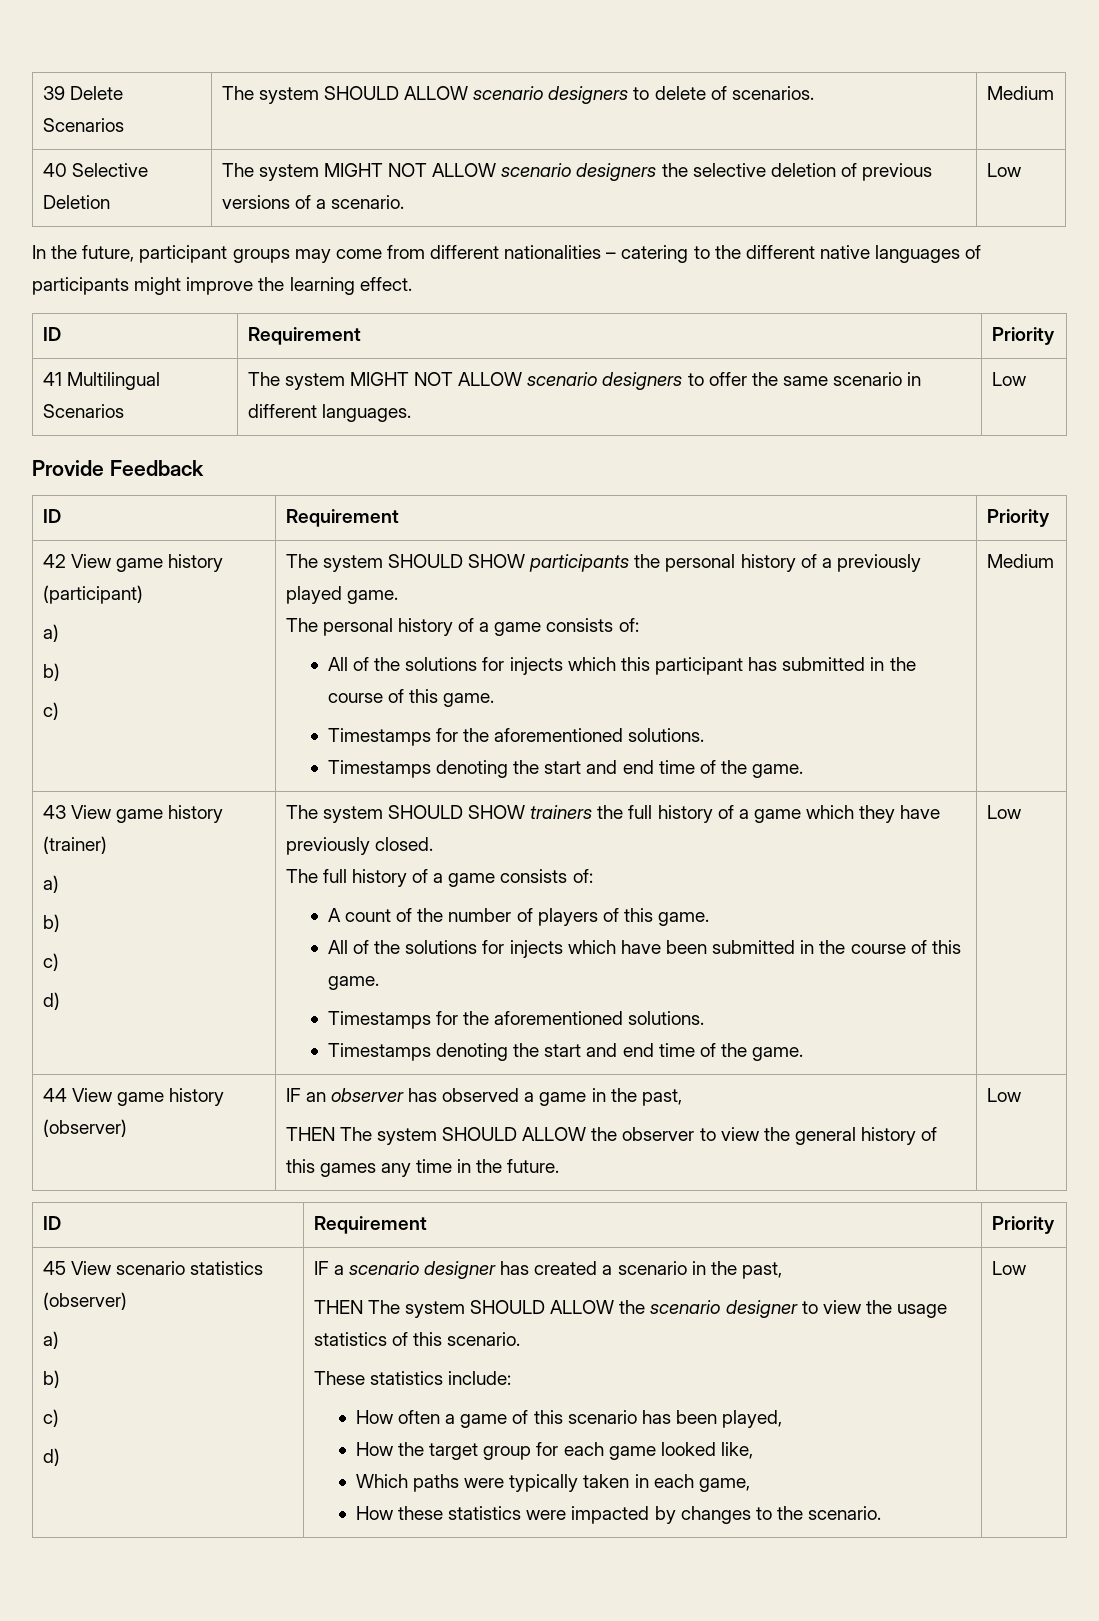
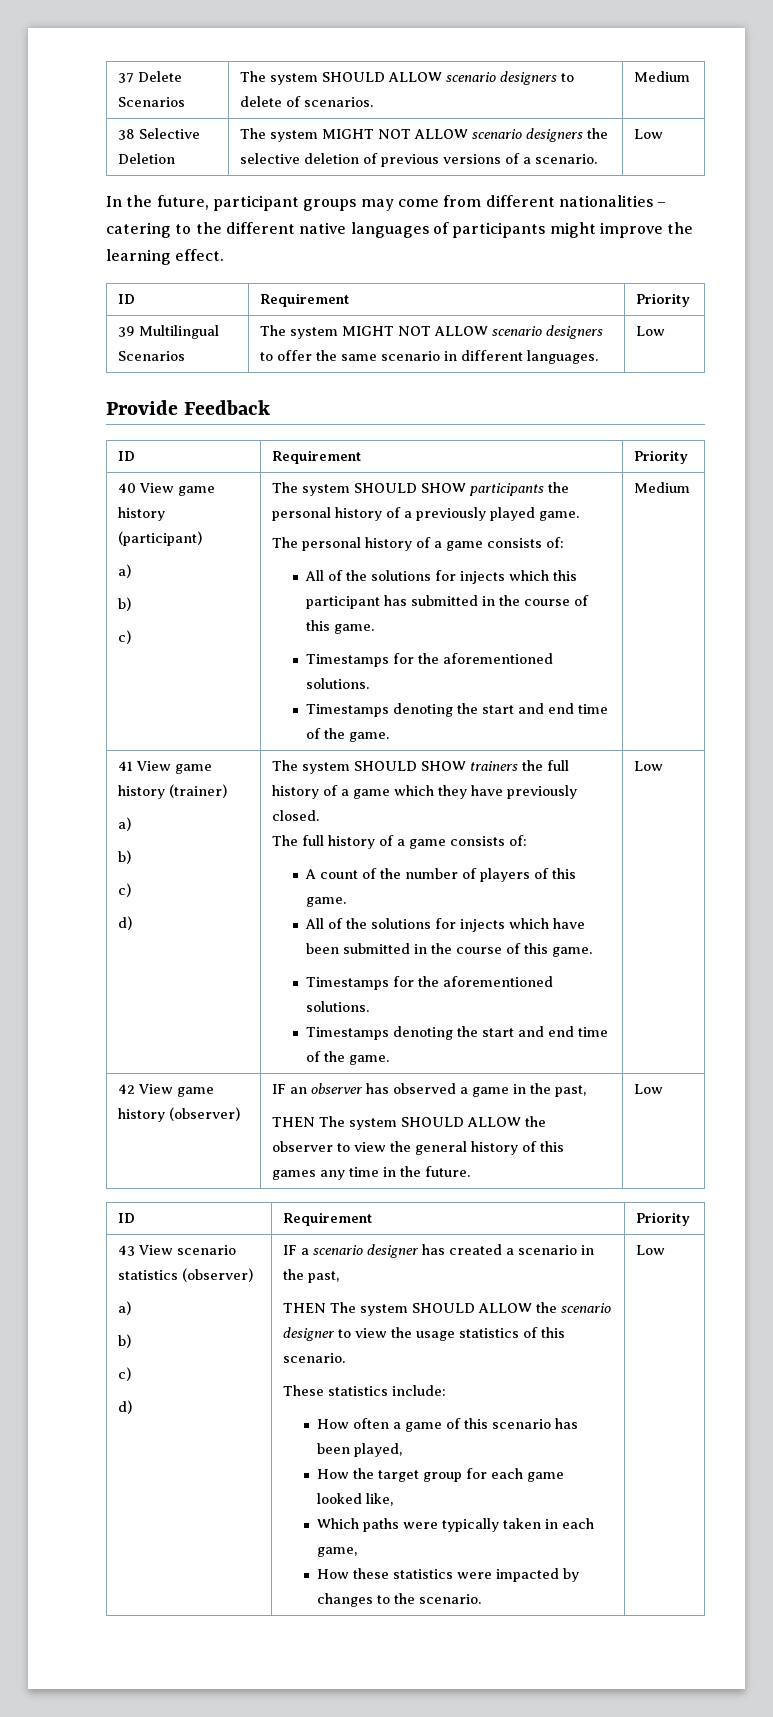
[42,86,65,100] 39 -> [118,73,135,83] 37
[42,163,67,177] 40 -> [118,129,136,140] 38
[42,372,62,386] 41 -> [118,326,136,337] 39
[42,554,66,568] 42 -> [118,483,137,493] 40
[42,805,66,819] 43 -> [118,761,134,771] 41
[42,1088,67,1102] 44 -> [118,1084,136,1094] 42
[42,1261,66,1275] 45 -> [118,1245,136,1256] 43

